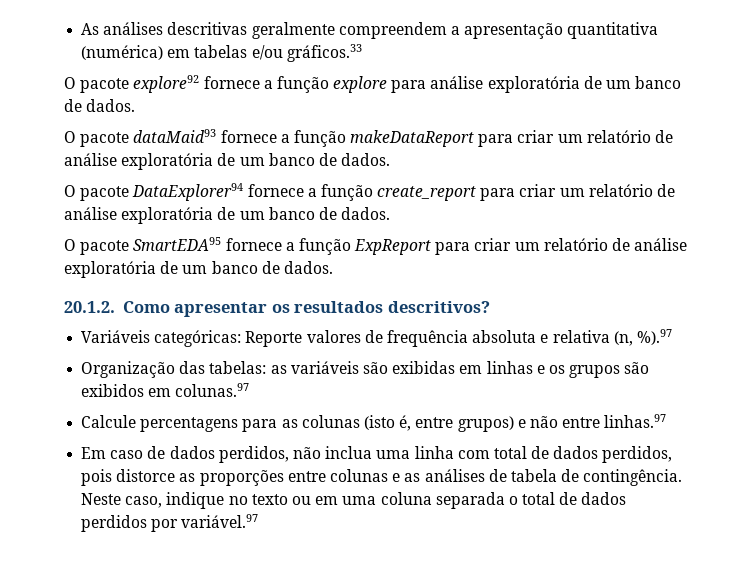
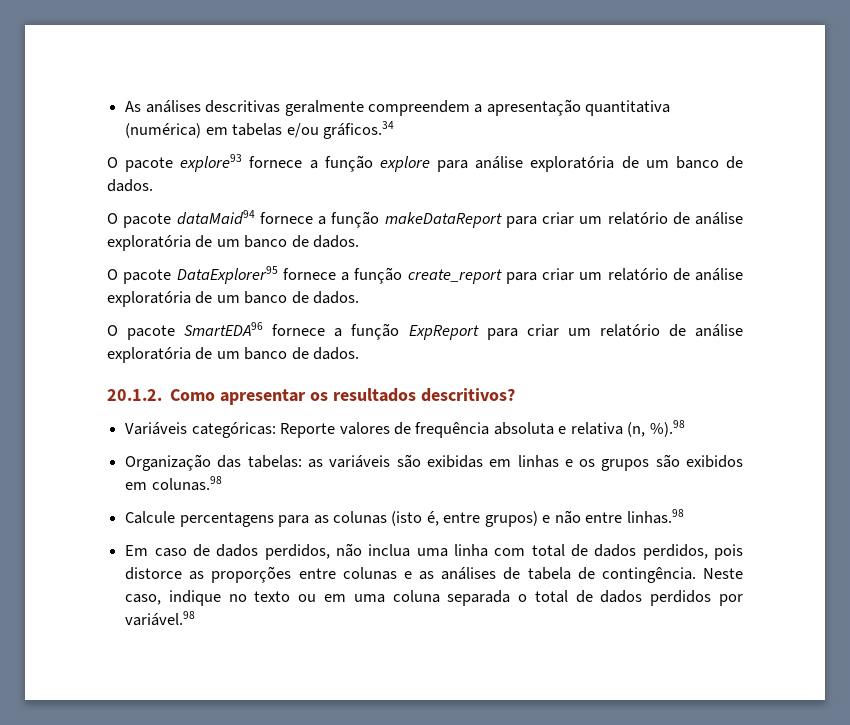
[286,44,362,62] [64,75,200,93] gráficos.33 // O pacote explore92 -> [322,121,394,139] [107,154,243,172] gráficos.34 // O pacote explore93
[133,129,217,143] dataMaid93 -> [176,210,255,225] dataMaid94
[132,183,244,201] DataExplorer94 -> [176,266,278,284] DataExplorer95
[133,237,222,251] SmartEDA95 -> [184,322,264,336] SmartEDA96
[636,329,672,345] %).97 -> [649,420,685,437] %).98
[175,383,250,397] colunas.97 -> [151,476,222,491] colunas.98
[604,414,667,428] linhas.97 -> [626,509,684,524] linhas.98
[181,514,259,528] variável.97 -> [125,611,196,626] variável.98

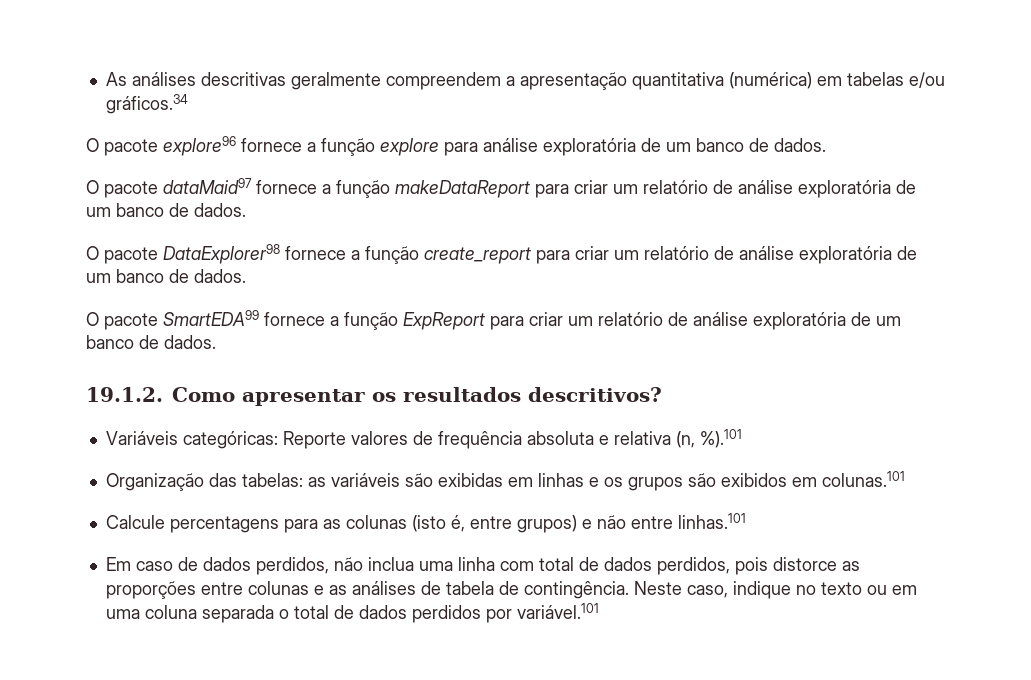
[180,154,243,172] explore93 -> [163,136,236,156] explore96
[176,210,255,225] dataMaid94 -> [163,178,252,194] dataMaid97
[176,266,278,284] DataExplorer95 -> [163,244,280,264] DataExplorer98
[184,322,264,336] SmartEDA96 -> [163,310,259,326] SmartEDA99
[107,389,162,401] 20.1.2. -> [86,387,163,402] 19.1.2.
[649,420,685,437] %).98 -> [699,429,742,448] %).101
[151,476,222,491] colunas.98 -> [821,471,905,487] colunas.101
[626,509,684,524] linhas.98 -> [677,513,746,529] linhas.101
[125,611,196,626] variável.98 -> [516,603,599,619] variável.101

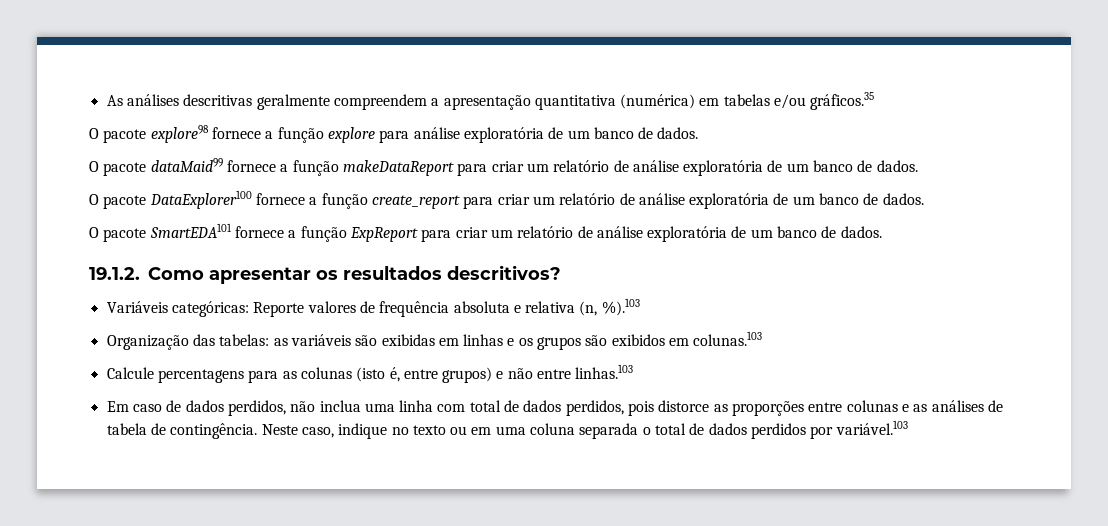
[105,94,188,114] [86,136,236,156] gráficos.34 // O pacote explore96 -> [810,92,875,110] [89,125,209,143] gráficos.35 // O pacote explore98
[163,178,252,194] dataMaid97 -> [150,158,223,172] dataMaid99
[163,244,280,264] DataExplorer98 -> [149,190,252,209] DataExplorer100
[163,310,259,326] SmartEDA99 -> [149,223,232,238] SmartEDA101
[699,429,742,448] %).101 -> [601,298,640,316] %).103
[821,471,905,487] colunas.101 -> [693,331,763,346] colunas.103
[677,513,746,529] linhas.101 -> [575,364,634,379] linhas.103
[516,603,599,619] variável.101 -> [835,420,908,435] variável.103

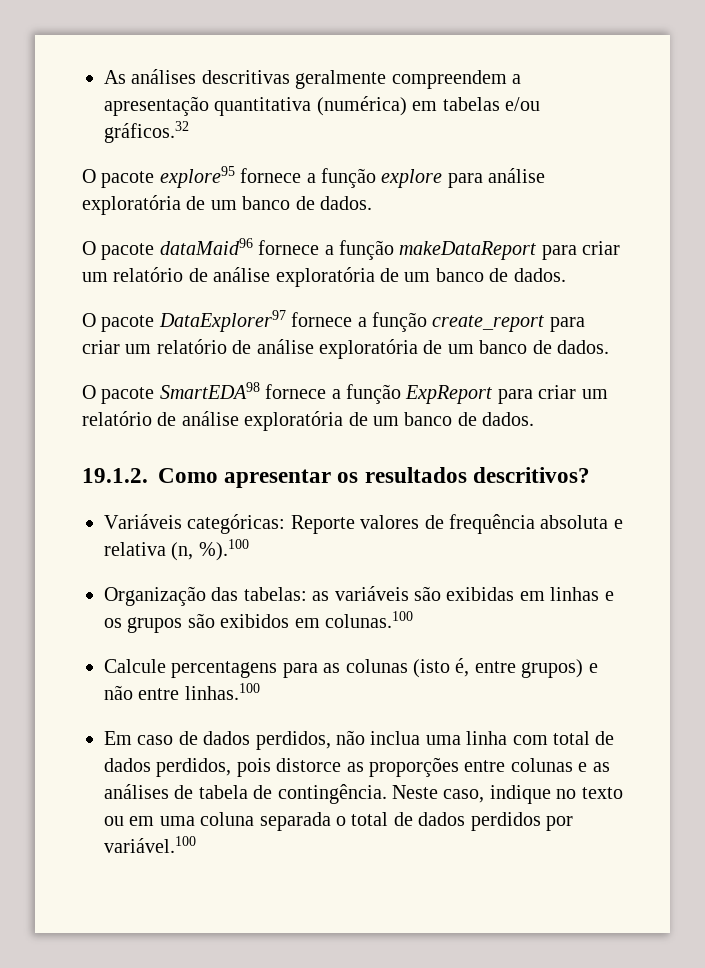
[810,92,875,110] [89,125,209,143] gráficos.35 // O pacote explore98 -> [104,121,189,143] [82,166,235,188] gráficos.32 // O pacote explore95
[150,158,223,172] dataMaid99 -> [159,238,253,255] dataMaid96
[149,190,252,209] DataExplorer100 -> [158,310,286,332] DataExplorer97
[149,223,232,238] SmartEDA101 -> [159,382,260,399] SmartEDA98
[601,298,640,316] %).103 -> [198,539,249,561] %).100
[693,331,763,346] colunas.103 -> [325,611,413,628] colunas.100
[575,364,634,379] linhas.103 -> [184,683,260,700] linhas.100
[835,420,908,435] variável.103 -> [104,836,196,853] variável.100

